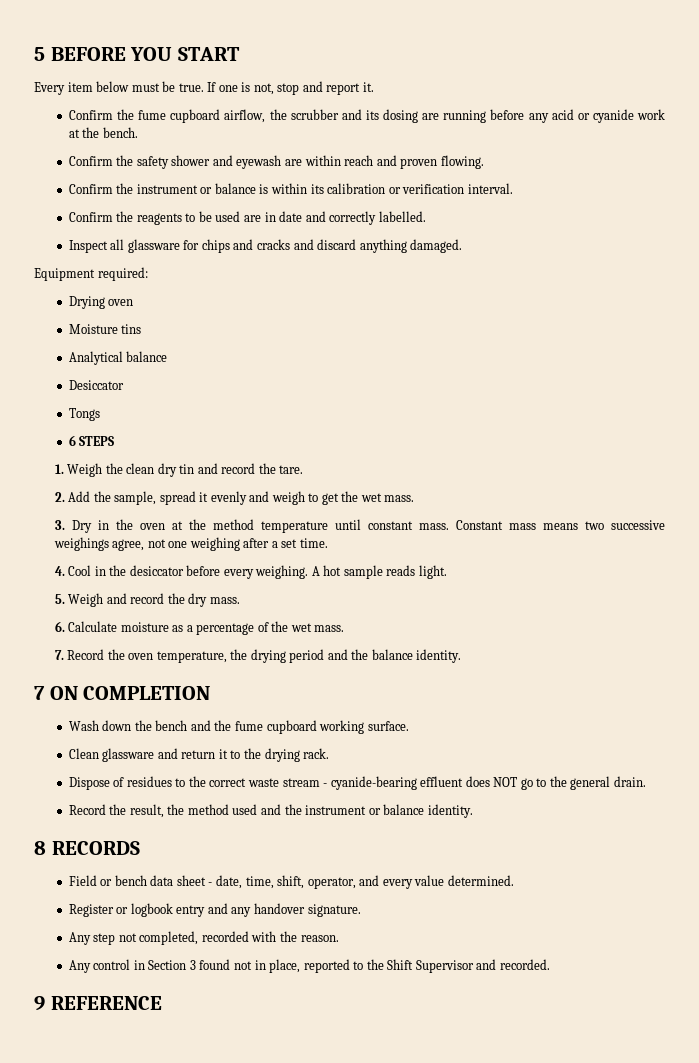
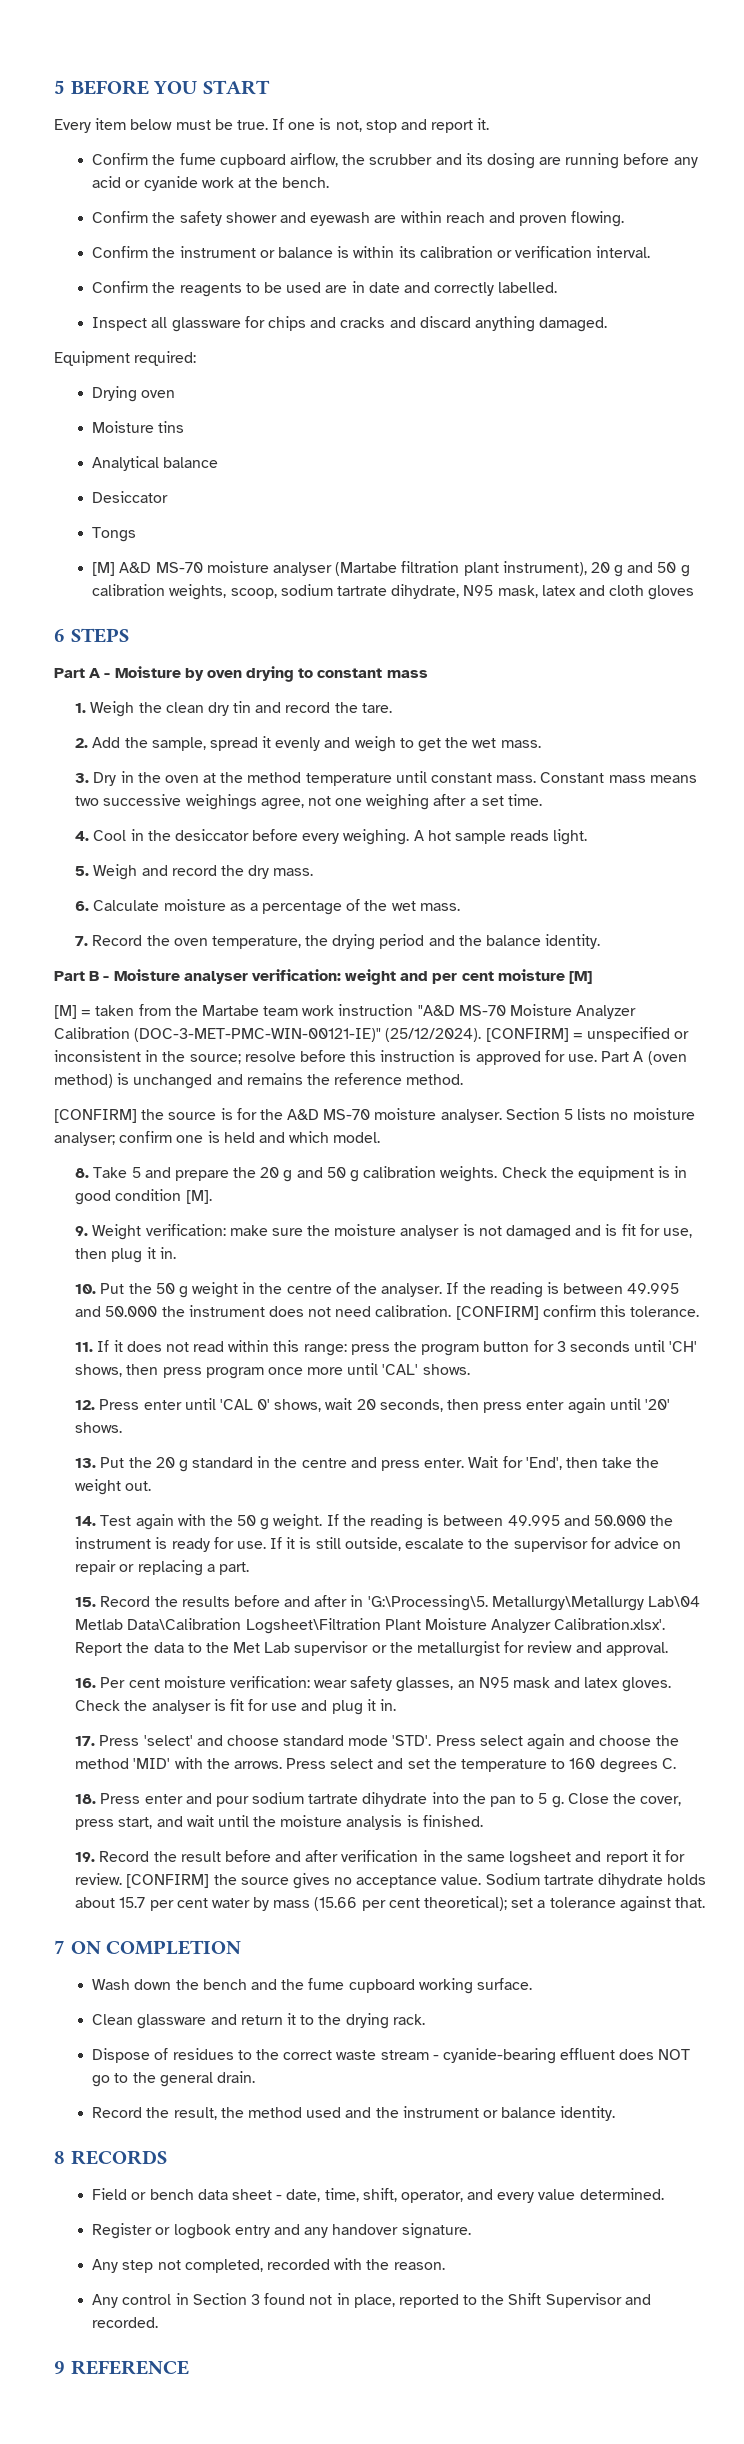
[68,435,115,446] 6 STEPS -> [92,561,690,577] [92,584,695,600] [54,628,129,643] [54,666,428,682] [M] A&D MS-70 moisture analyser (Martabe filtration plant instrument), 20 g and 50 g calibration weights, scoop, sodium tartrate dihydrate, N95 mask, latex and cloth gloves // 6 STEPS // Part A - Moisture by oven drying to constant mass
(462, 656) none -> [54,969,593,985] [54,1004,637,1019] [54,1027,690,1042] [54,1050,687,1065] [54,1073,464,1089] [54,1108,695,1123] [54,1131,381,1146] [75,1166,688,1182] [75,1189,212,1205] [75,1224,692,1240] [75,1247,176,1263] [75,1282,680,1298] [75,1305,700,1320] [75,1340,698,1356] [75,1363,470,1379] [75,1398,670,1414] [75,1422,123,1433] [75,1456,660,1472] [75,1479,152,1495] [75,1514,674,1530] [75,1537,682,1552] [75,1560,249,1576] [75,1595,701,1611] [75,1618,666,1634] [75,1641,668,1657] [75,1676,671,1692] [75,1699,397,1715] [75,1734,679,1750] [75,1757,676,1773] [75,1792,682,1808] [75,1815,483,1830] [75,1850,685,1866] [75,1873,707,1889] [75,1896,705,1912] // Part B - Moisture analyser verification: weight and per cent moisture [M] // [M] = taken from the Martabe team work instruction "A&D MS-70 Moisture Analyzer Calibration (DOC-3-MET-PMC-WIN-00121-IE)" (25/12/2024). [CONFIRM] = unspecified or inconsistent in the source; resolve before this instruction is approved for use. Part A (oven method) is unchanged and remains the reference method. // [CONFIRM] the source is for the A&D MS-70 moisture analyser. Section 5 lists no moisture analyser; confirm one is held and which model. // 8. Take 5 and prepare the 20 g and 50 g calibration weights. Check the equipment is in good condition [M]. // 9. Weight verification: make sure the moisture analyser is not damaged and is fit for use, then plug it in. // 10. Put the 50 g weight in the centre of the analyser. If the reading is between 49.995 and 50.000 the instrument does not need calibration. [CONFIRM] confirm this tolerance. // 11. If it does not read within this range: press the program button for 3 seconds until 'CH' shows, then press program once more until 'CAL' shows. // 12. Press enter until 'CAL 0' shows, wait 20 seconds, then press enter again until '20' shows. // 13. Put the 20 g standard in the centre and press enter. Wait for 'End', then take the weight out. // 14. Test again with the 50 g weight. If the reading is between 49.995 and 50.000 the instrument is ready for use. If it is still outside, escalate to the supervisor for advice on repair or replacing a part. // 15. Record the results before and after in 'G:\Processing\5. Metallurgy\Metallurgy Lab\04 Metlab Data\Calibration Logsheet\Filtration Plant Moisture Analyzer Calibration.xlsx'. Report the data to the Met Lab supervisor or the metallurgist for review and approval. // 16. Per cent moisture verification: wear safety glasses, an N95 mask and latex gloves. Check the analyser is fit for use and plug it in. // 17. Press 'select' and choose standard mode 'STD'. Press select again and choose the method 'MID' with the arrows. Press select and set the temperature to 160 degrees C. // 18. Press enter and pour sodium tartrate dihydrate into the pan to 5 g. Close the cover, press start, and wait until the moisture analysis is finished. // 19. Record the result before and after verification in the same logsheet and report it for review. [CONFIRM] the source gives no acceptance value. Sodium tartrate dihydrate holds about 15.7 per cent water by mass (15.66 per cent theoretical); set a tolerance against that.

